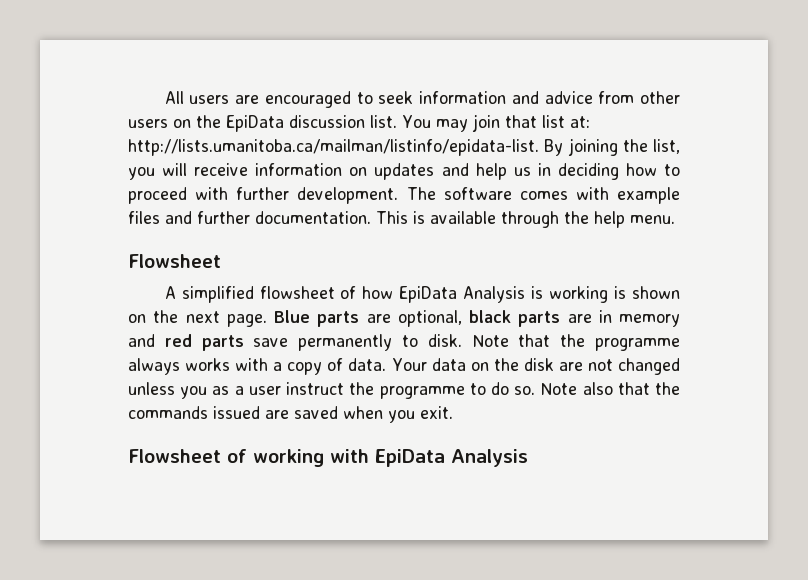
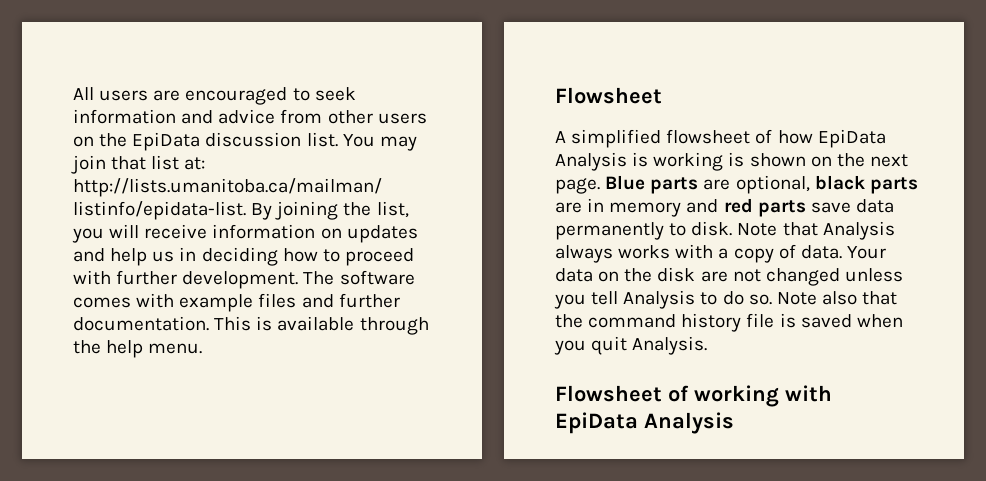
(289, 342) none -> [855,199,894,213] data
[560,334,680,351] the programme -> [822,221,895,240] Analysis
[212,382,465,399] as a user instruct the programme -> [591,290,696,309] tell Analysis
[128,406,289,419] commands issued are -> [588,313,796,332] command history file is
[420,406,453,419] exit. -> [591,336,708,355] quit Analysis.

